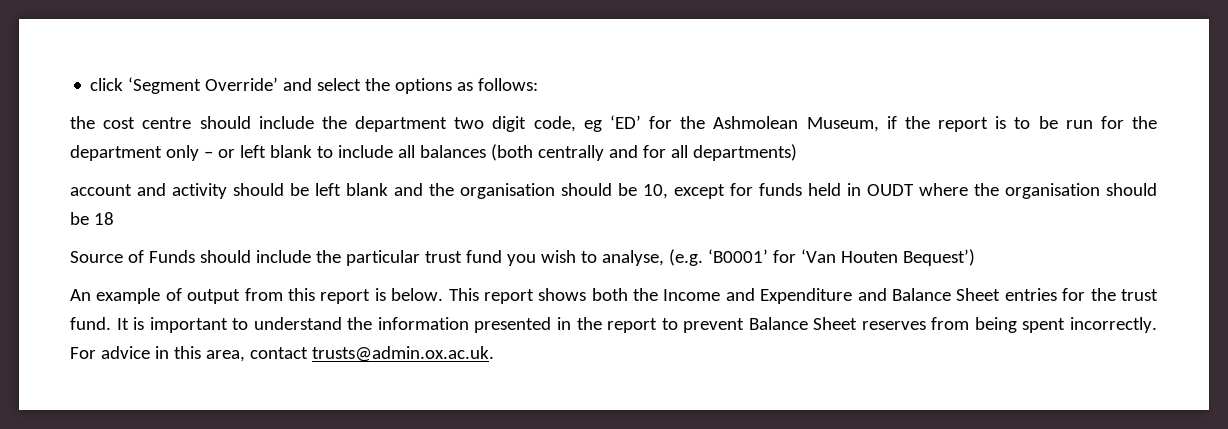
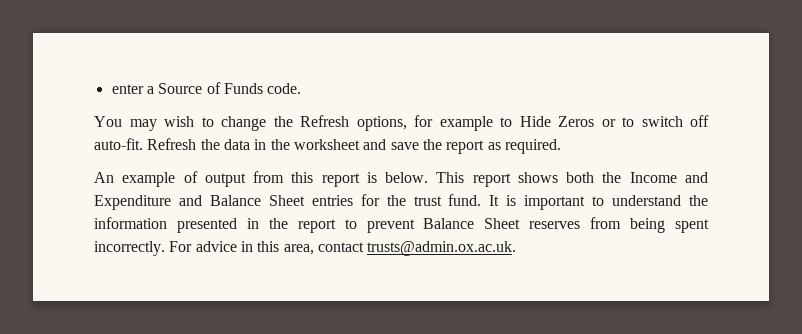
[90,77,539,94] [70,115,1157,132] [70,144,797,161] [70,183,1157,199] [70,212,114,225] [70,249,975,266] click ‘Segment Override’ and select the options as follows: // the cost centre should include the department two digit code, eg ‘ED’ for the Ashmolean Museum, if the report is to be run for the department only – or left blank to include all balances (both centrally and for all departments) // account and activity should be left blank and the organisation should be 10, except for funds held in OUDT where the organisation should be 18 // Source of Funds should include the particular trust fund you wish to analyse, (e.g. ‘B0001’ for ‘Van Houten Bequest’) -> [111,82,302,94] [94,115,709,131] [94,138,561,154] enter a Source of Funds code. // You may wish to change the Refresh options, for example to Hide Zeros or to switch off auto-fit. Refresh the data in the worksheet and save the report as required.

